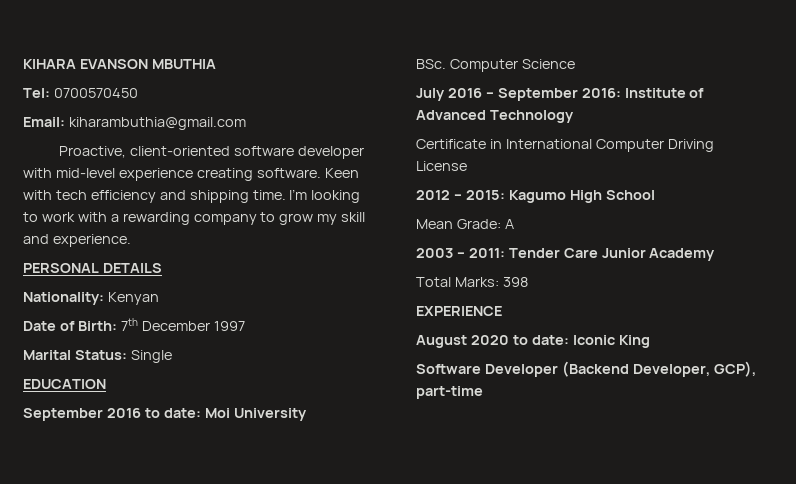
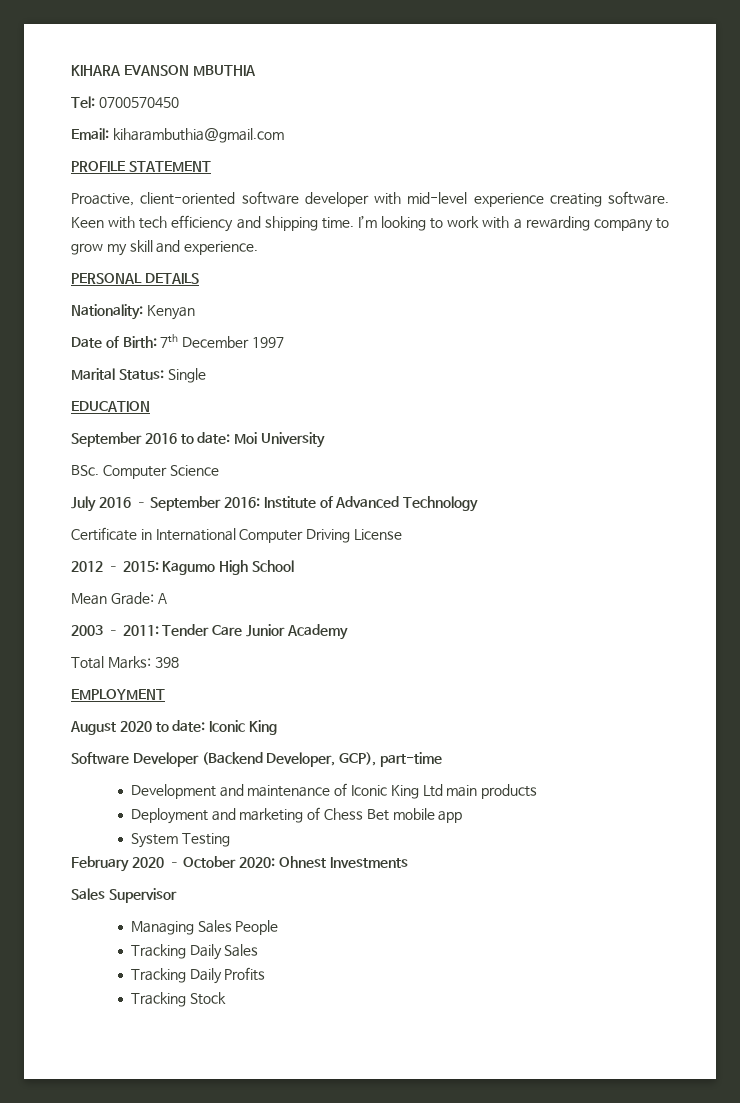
(246, 123) none -> [71,161,211,172] // PROFILE STATEMENT
[416,306,502,316] EXPERIENCE -> [71,689,165,700] EMPLOYMENT
(483, 392) none -> [130,783,538,799] [130,807,463,824] [130,833,230,848] [71,856,408,872] [71,888,177,903] [130,920,279,935] [130,944,259,960] [130,967,266,984] [130,992,226,1007] // Development and maintenance of Iconic King Ltd main products // Deployment and marketing of Chess Bet mobile app // System Testing // February 2020 – October 2020: Ohnest Investments // Sales Supervisor // Managing Sales People // Tracking Daily Sales // Tracking Daily Profits // Tracking Stock

